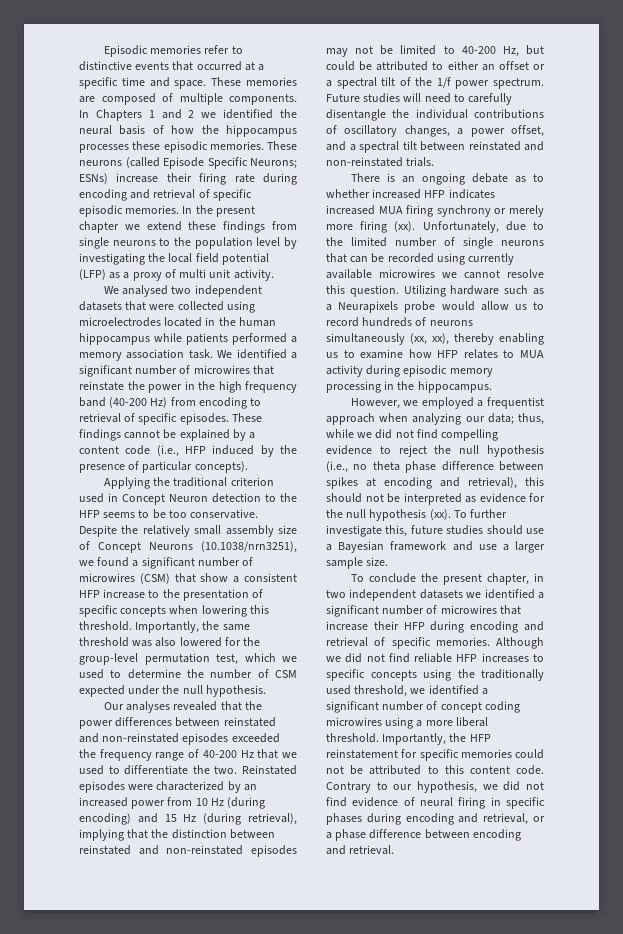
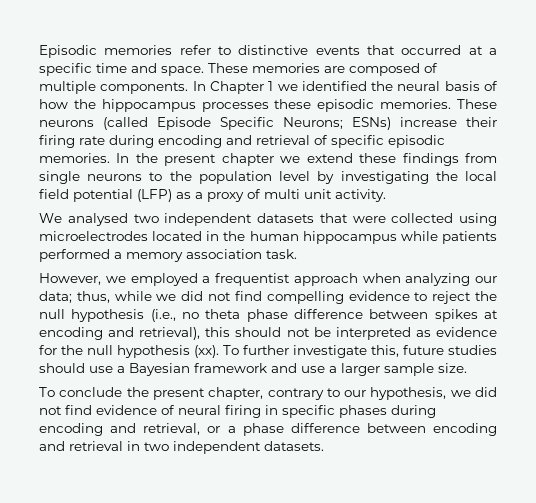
[95,109,195,121] Chapters 1 and 2 -> [209,81,274,94] Chapter 1
[217,349,297,359] [79,365,274,377] [79,381,297,393] [79,397,262,409] [79,413,262,425] [79,429,256,441] [79,445,297,457] [79,461,248,473] [103,477,274,489] [79,493,297,505] [79,509,259,519] [79,525,297,537] [79,541,297,553] [79,557,254,569] [79,573,297,584] [79,589,264,601] [79,605,269,617] [79,621,250,633] [79,637,261,647] [79,653,297,665] [79,669,297,679] [79,685,266,697] [103,701,262,713] [79,717,276,729] [79,733,280,745] [79,749,297,761] [79,765,297,775] [79,781,257,793] [79,797,266,809] [79,813,297,825] [79,829,275,841] [79,845,297,857] [326,45,544,57] [326,61,545,71] [326,77,544,89] [326,93,513,105] [326,109,544,121] [326,125,544,137] [326,141,544,153] [326,157,435,167] [350,173,544,185] [326,189,495,199] [326,205,544,217] [326,221,544,233] [326,237,544,249] [326,253,515,265] [326,269,544,279] [326,285,544,297] [326,301,544,313] [326,317,473,327] [326,333,544,345] [326,349,544,359] [326,365,493,377] [326,381,492,393] We identified a significant number of microwires that reinstate the power in the high frequency band (40-200 Hz) from encoding to retrieval of specific episodes. These findings cannot be explained by a content code (i.e., HFP induced by the presence of particular concepts). // Applying the traditional criterion used in Concept Neuron detection to the HFP seems to be too conservative. Despite the relatively small assembly size of Concept Neurons (10.1038/nrn3251), we found a significant number of microwires (CSM) that show a consistent HFP increase to the presentation of specific concepts when lowering this threshold. Importantly, the same threshold was also lowered for the group-level permutation test, which we used to determine the number of CSM expected under the null hypothesis. // Our analyses revealed that the power differences between reinstated and non-reinstated episodes exceeded the frequency range of 40-200 Hz that we used to differentiate the two. Reinstated episodes were characterized by an increased power from 10 Hz (during encoding) and 15 Hz (during retrieval), implying that the distinction between reinstated and non-reinstated episodes may not be limited to 40-200 Hz, but could be attributed to either an offset or a spectral tilt of the 1/f power spectrum. Future studies will need to carefully disentangle the individual contributions of oscillatory changes, a power offset, and a spectral tilt between reinstated and non-reinstated trials. // There is an ongoing debate as to whether increased HFP indicates increased MUA firing synchrony or merely more firing (xx). Unfortunately, due to the limited number of single neurons that can be recorded using currently available microwires we cannot resolve this question. Utilizing hardware such as a Neurapixels probe would allow us to record hundreds of neurons simultaneously (xx, xx), thereby enabling us to examine how HFP relates to MUA activity during episodic memory processing in the hippocampus. -> (297, 254) none
[534,573,544,582] [326,589,544,601] [326,605,521,617] [326,621,544,633] [326,637,544,649] [326,653,544,663] [326,669,544,681] [326,685,488,697] [326,701,520,713] [326,717,488,729] [326,733,491,745] [326,749,544,761] [326,765,544,775] [326,782,371,793] in two independent datasets we identified a significant number of microwires that increase their HFP during encoding and retrieval of specific memories. Although we did not find reliable HFP increases to specific concepts using the traditionally used threshold, we identified a significant number of concept coding microwires using a more liberal threshold. Importantly, the HFP reinstatement for specific memories could not be attributed to this content code. Contrary -> [267,388,324,400] contrary
[349,845,395,855] retrieval. -> [69,441,324,454] retrieval in two independent datasets.

